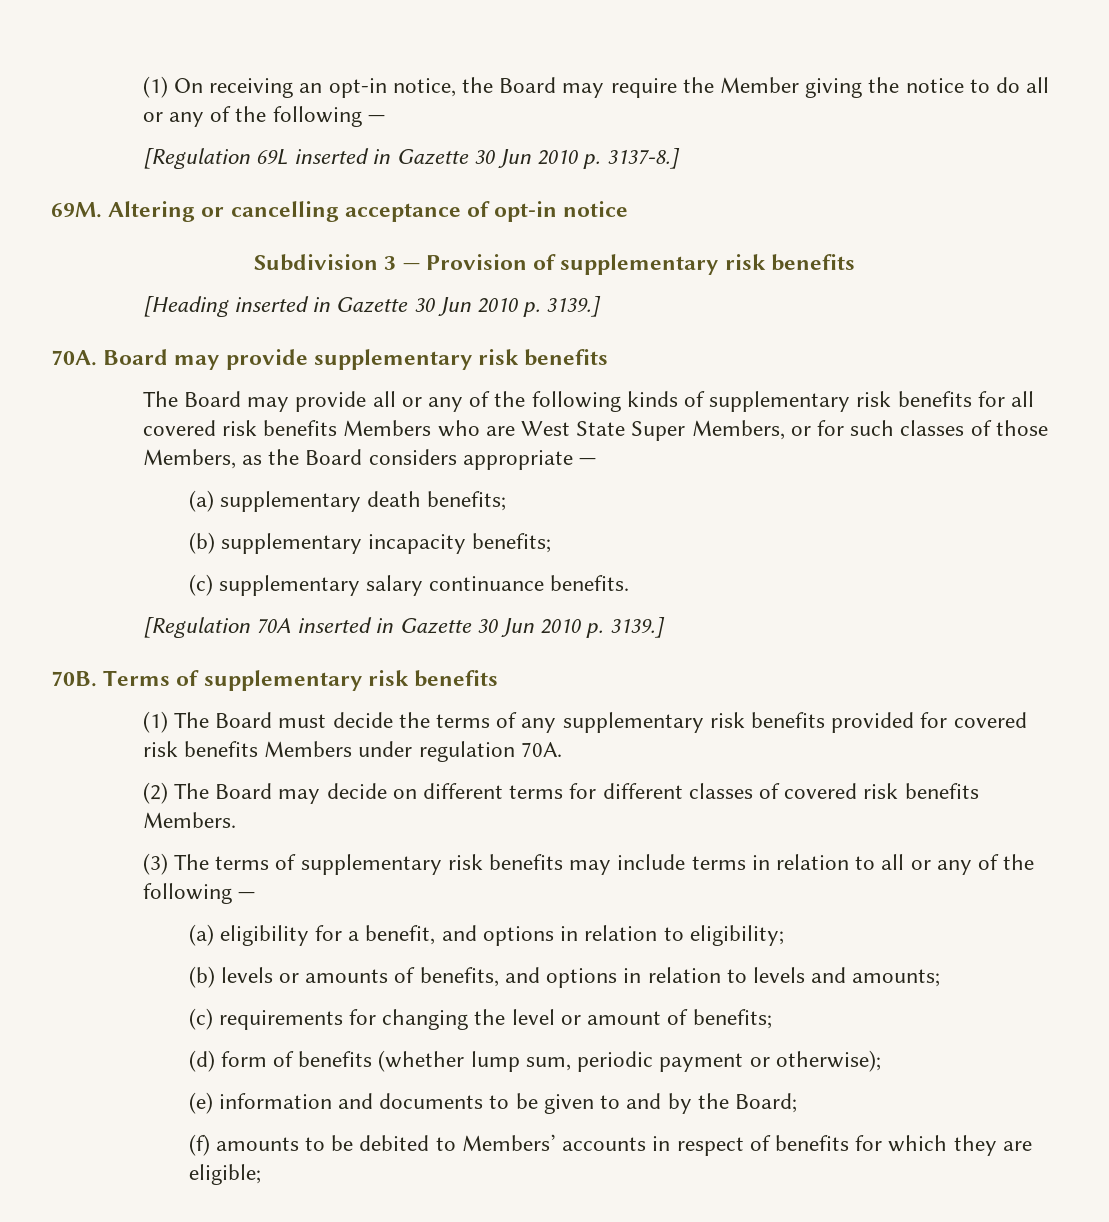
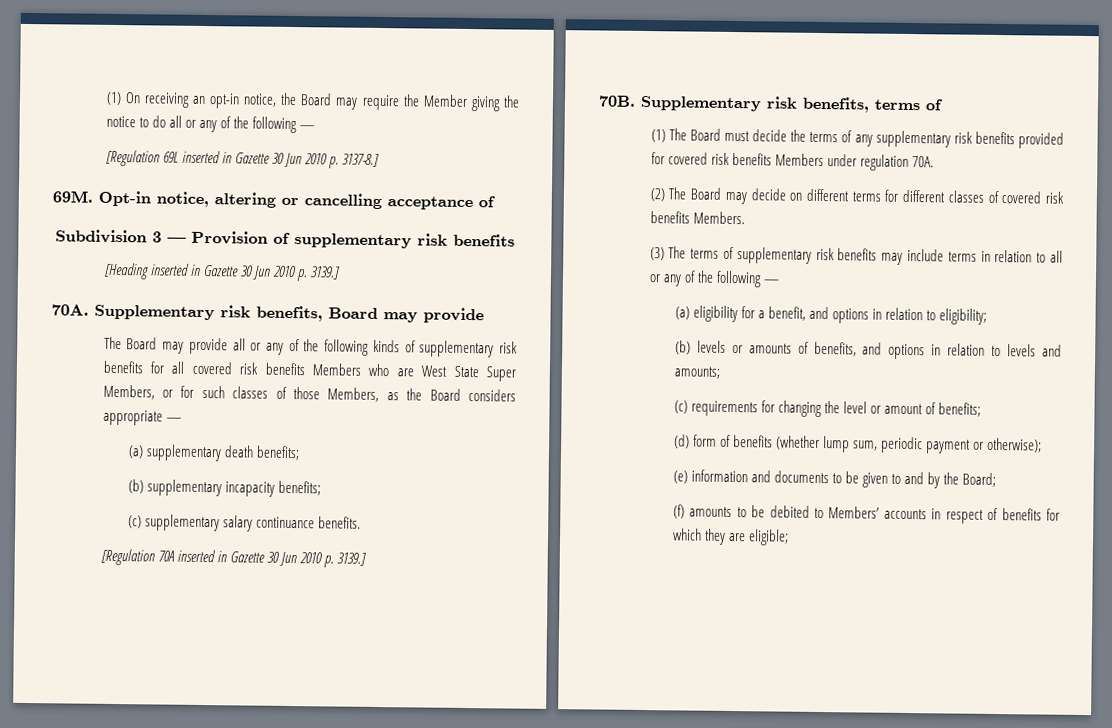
[108,201,196,222] Altering -> [98,190,276,208] Opt-in notice, altering
[494,201,629,222] opt-in notice -> (495, 202) none
[103,349,609,370] Board may provide supplementary risk benefits -> [94,304,484,324] Supplementary risk benefits, Board may provide
[103,670,499,691] Terms of supplementary risk benefits -> [640,95,943,113] Supplementary risk benefits, terms of

